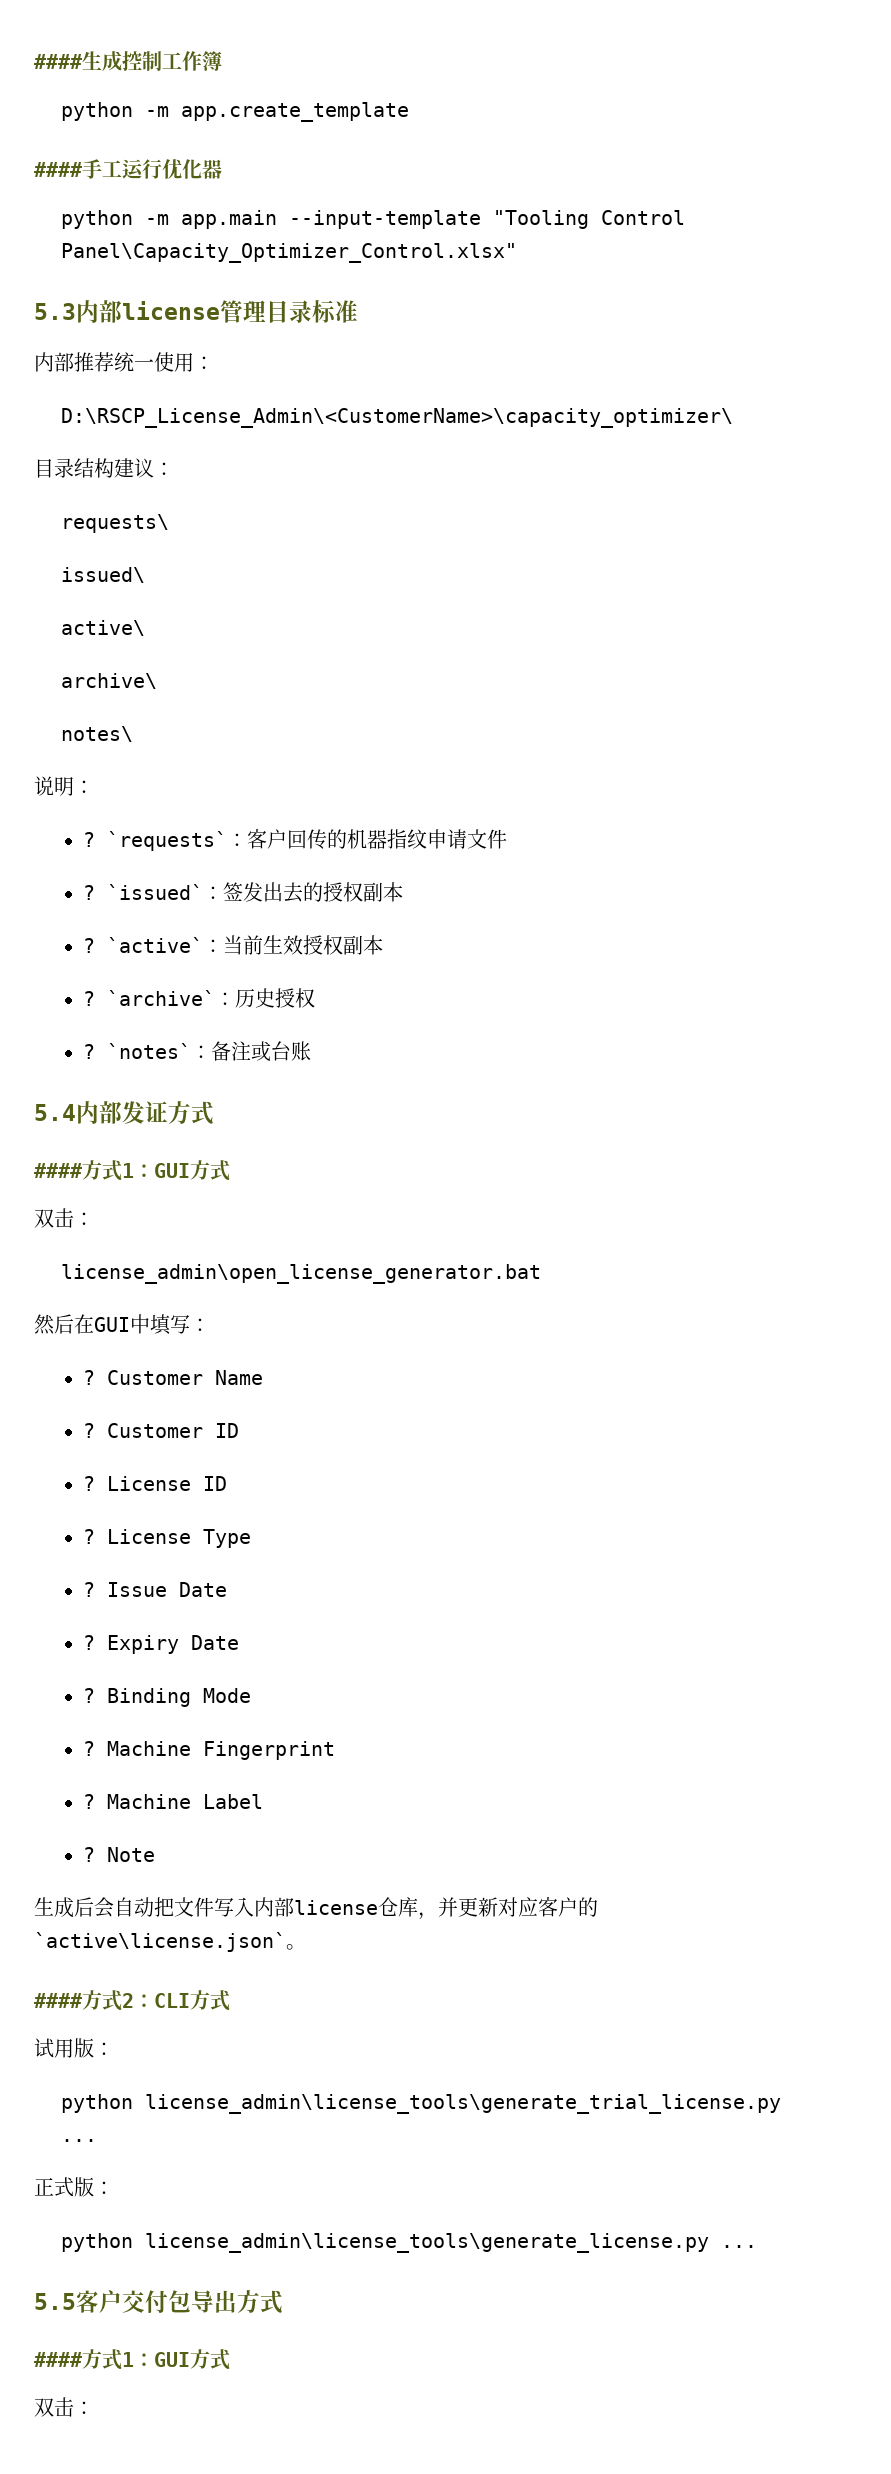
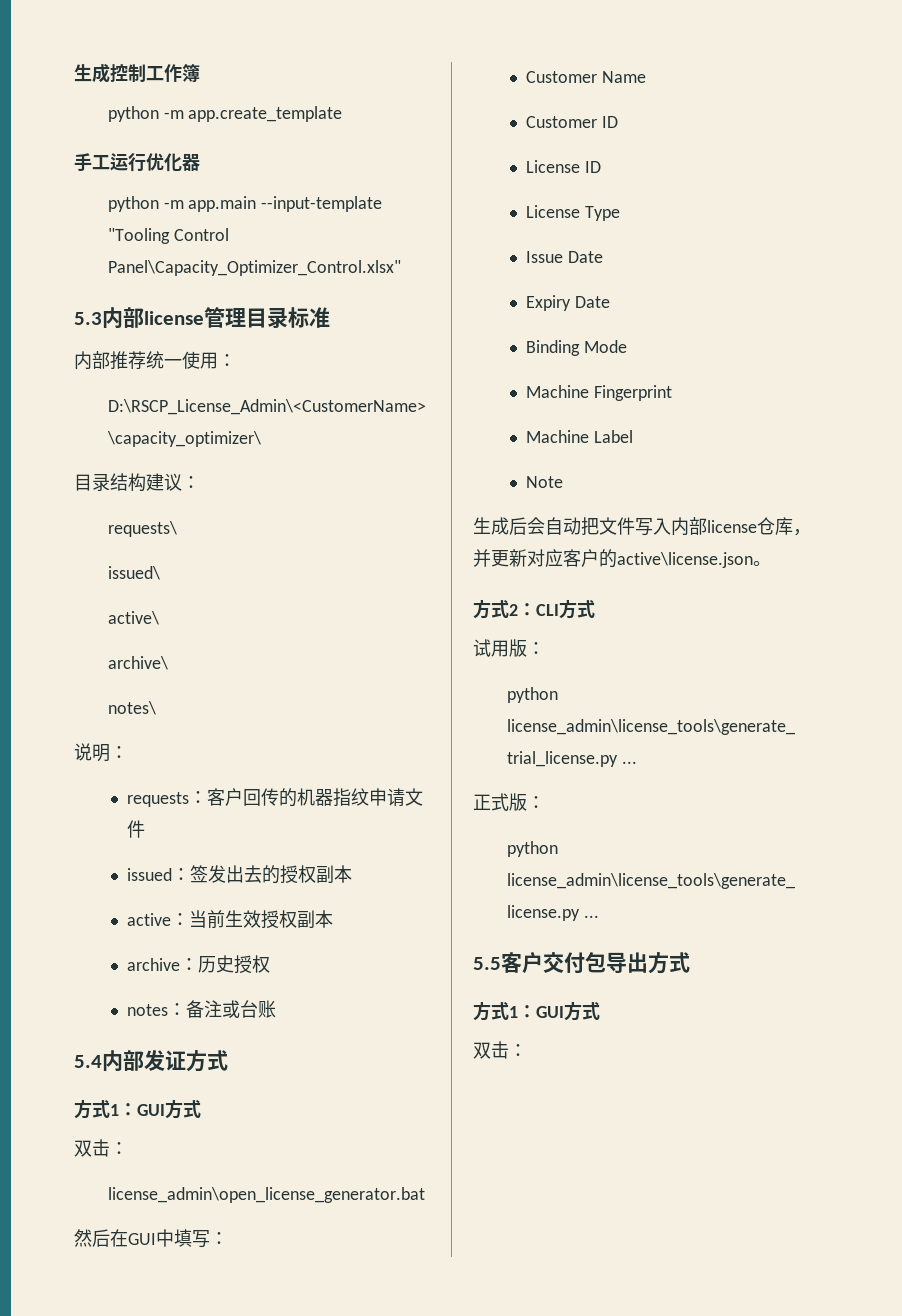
[34,54,82,69] #### -> (74, 73) none
[34,162,82,177] #### -> (343, 114) none
[82,831,227,851] ? `requests` -> [127,792,190,807] requests
[82,884,203,900] ? `issued` -> [127,868,173,881] issued
[82,937,203,953] ? `active` -> [127,913,172,926] active
[82,990,215,1006] ? `archive` -> [127,958,181,971] archive
[82,1043,191,1059] ? `notes` -> [127,1004,169,1016] notes
[34,1163,82,1178] #### -> (228, 1060) none
[82,1370,95,1385] ? -> (228, 1238) none
[82,1423,95,1438] ? -> (647, 77) none
[82,1476,95,1491] ? -> (619, 122) none
[82,1529,95,1544] ? -> (602, 167) none
[82,1582,95,1597] ? -> (621, 213) none
[82,1635,95,1650] ? -> (604, 257) none
[82,1688,95,1703] ? -> (611, 302) none
[82,1741,95,1756] ? -> (628, 346) none
[82,1794,95,1809] ? -> (673, 393) none
[82,1847,95,1862] ? -> (634, 436) none
[34,1932,286,1952] `active\license.json` -> [617,552,753,568] active\license.json
[34,1993,82,2008] #### -> (771, 563) none
[34,2352,82,2367] #### -> (690, 962) none

